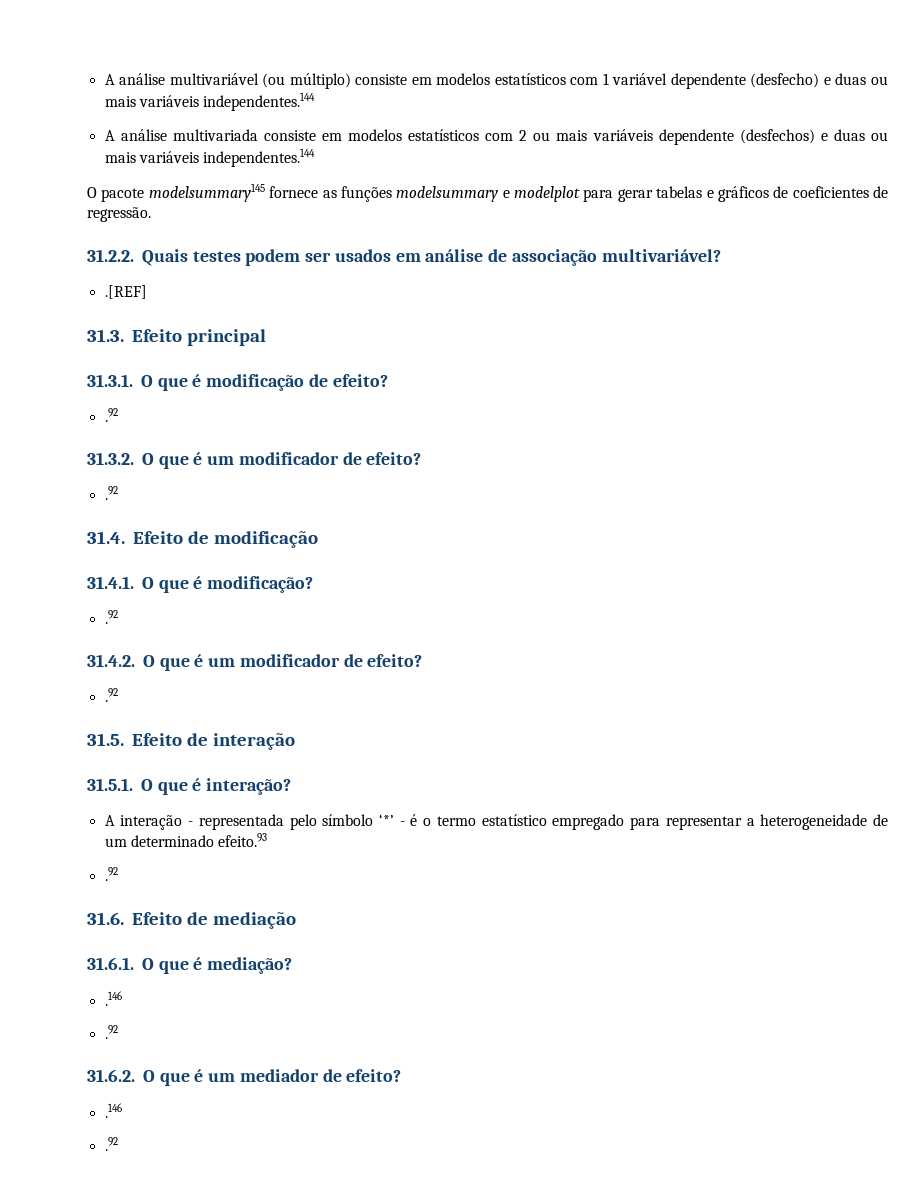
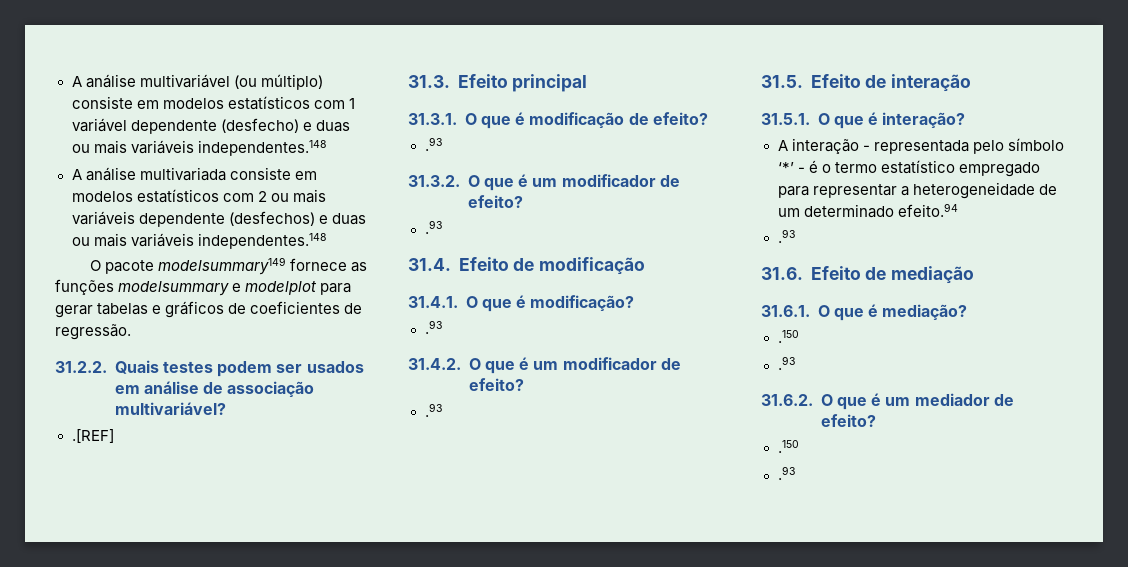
[203,92,316,111] independentes.144 -> [197,140,327,156] independentes.148
[203,148,316,167] independentes.144 -> [197,233,327,249] independentes.148
[148,183,265,202] modelsummary145 -> [157,257,286,275] modelsummary149
[104,408,118,422] .92 -> [424,137,442,151] .93
[104,486,118,500] .92 -> [424,220,442,234] .93
[104,610,118,624] .92 -> [424,320,442,334] .93
[104,688,118,702] .92 -> [424,403,442,417] .93
[218,833,268,847] [104,867,118,881] efeito.93 // .92 -> [897,203,958,217] [777,229,795,243] efeito.94 // .93
[104,991,122,1006] [104,1025,118,1039] .146 // .92 -> [777,330,799,343] [777,356,795,370] .150 // .93
[104,1103,122,1118] [104,1137,118,1151] .146 // .92 -> [777,440,799,453] [777,466,795,480] .150 // .93

